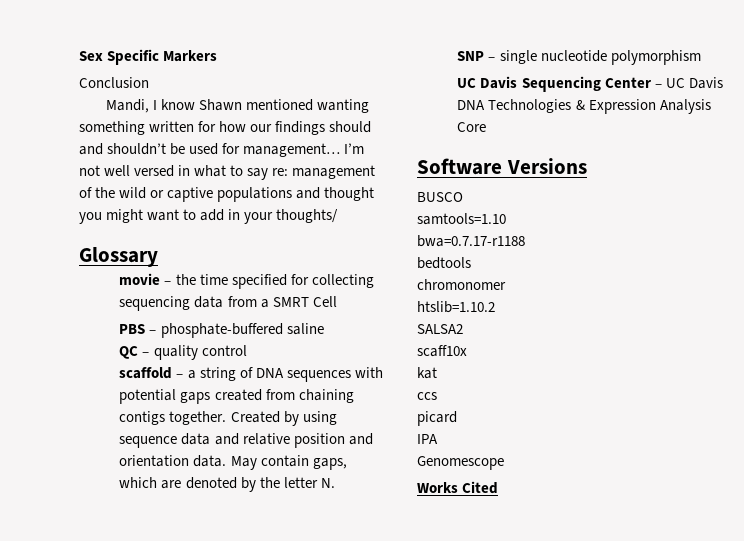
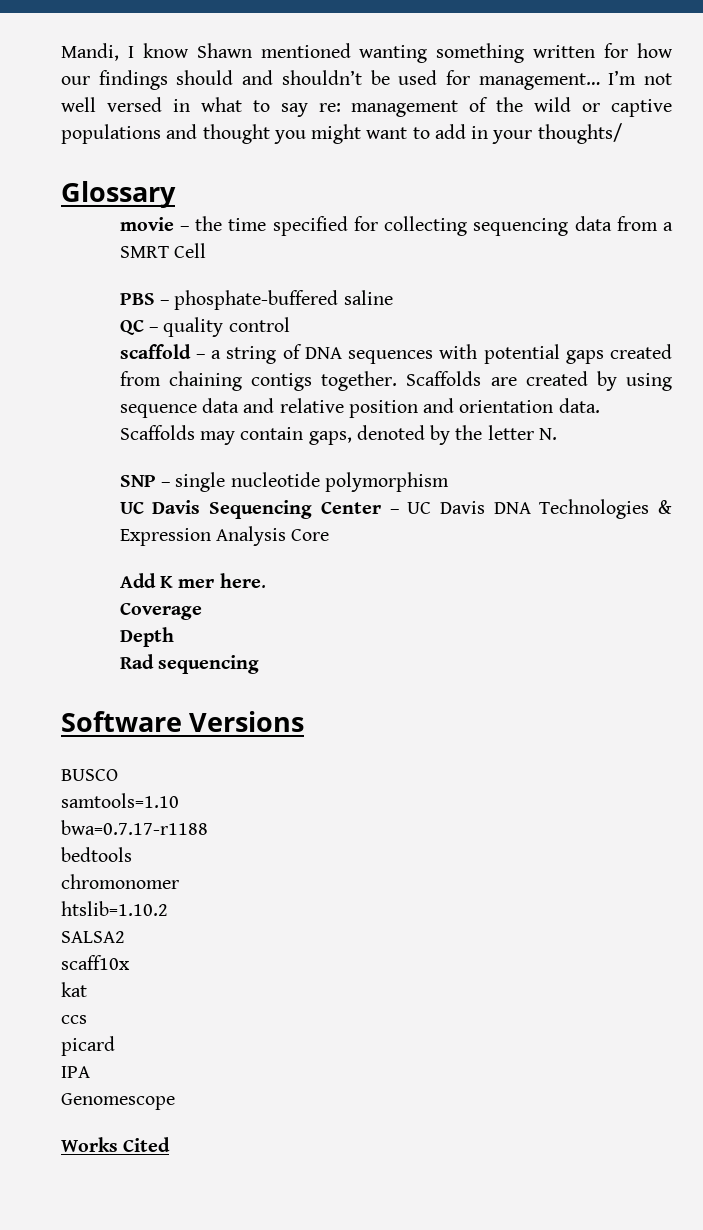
[79,49,218,65] [79,77,149,88] Sex Specific Markers // Conclusion // -> (61, 52) none
[230,411,280,423] Created -> [406,371,588,386] Scaffolds are created
[230,455,347,470] [119,477,182,489] May contain gaps, which are -> [119,425,352,445] Scaffolds may contain gaps,
(487, 127) none -> [119,573,266,588] [119,602,202,620] [119,627,174,647] [119,654,260,674] // Add K mer here. // Coverage // Depth // Rad sequencing

